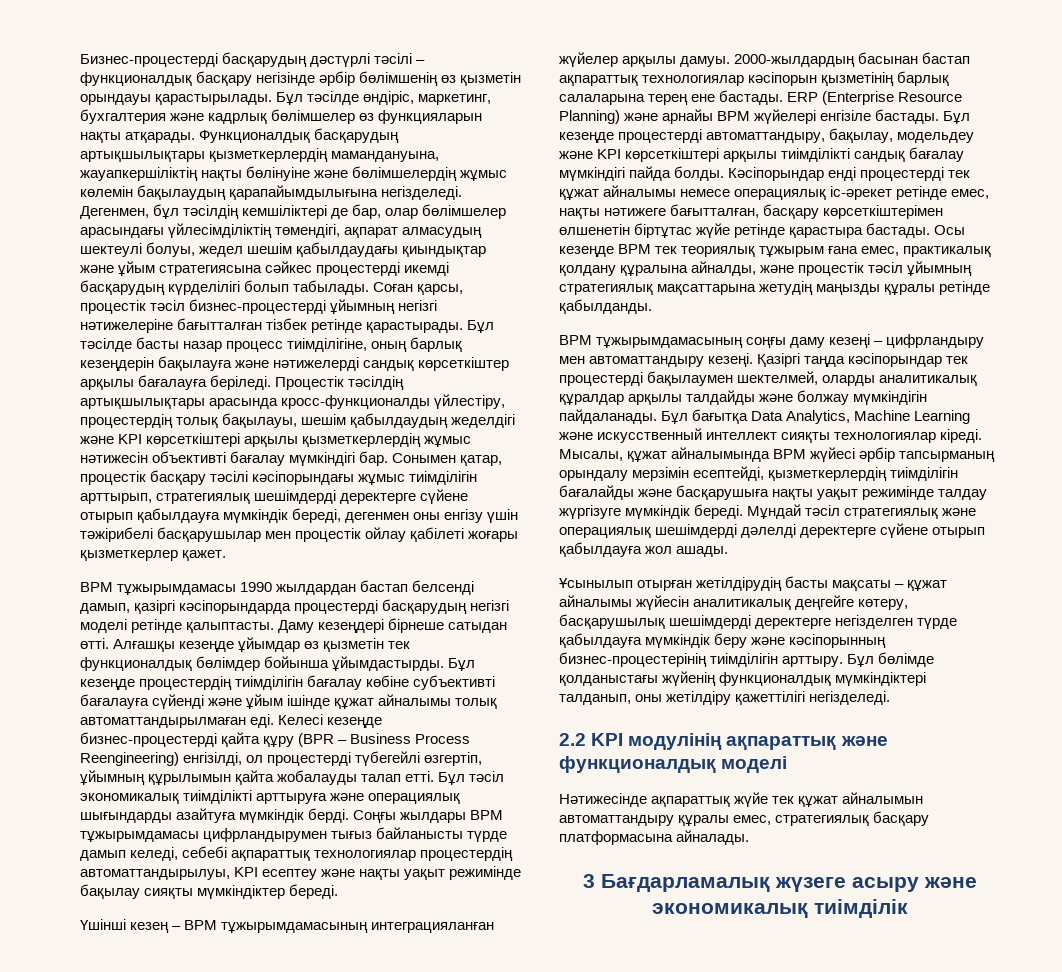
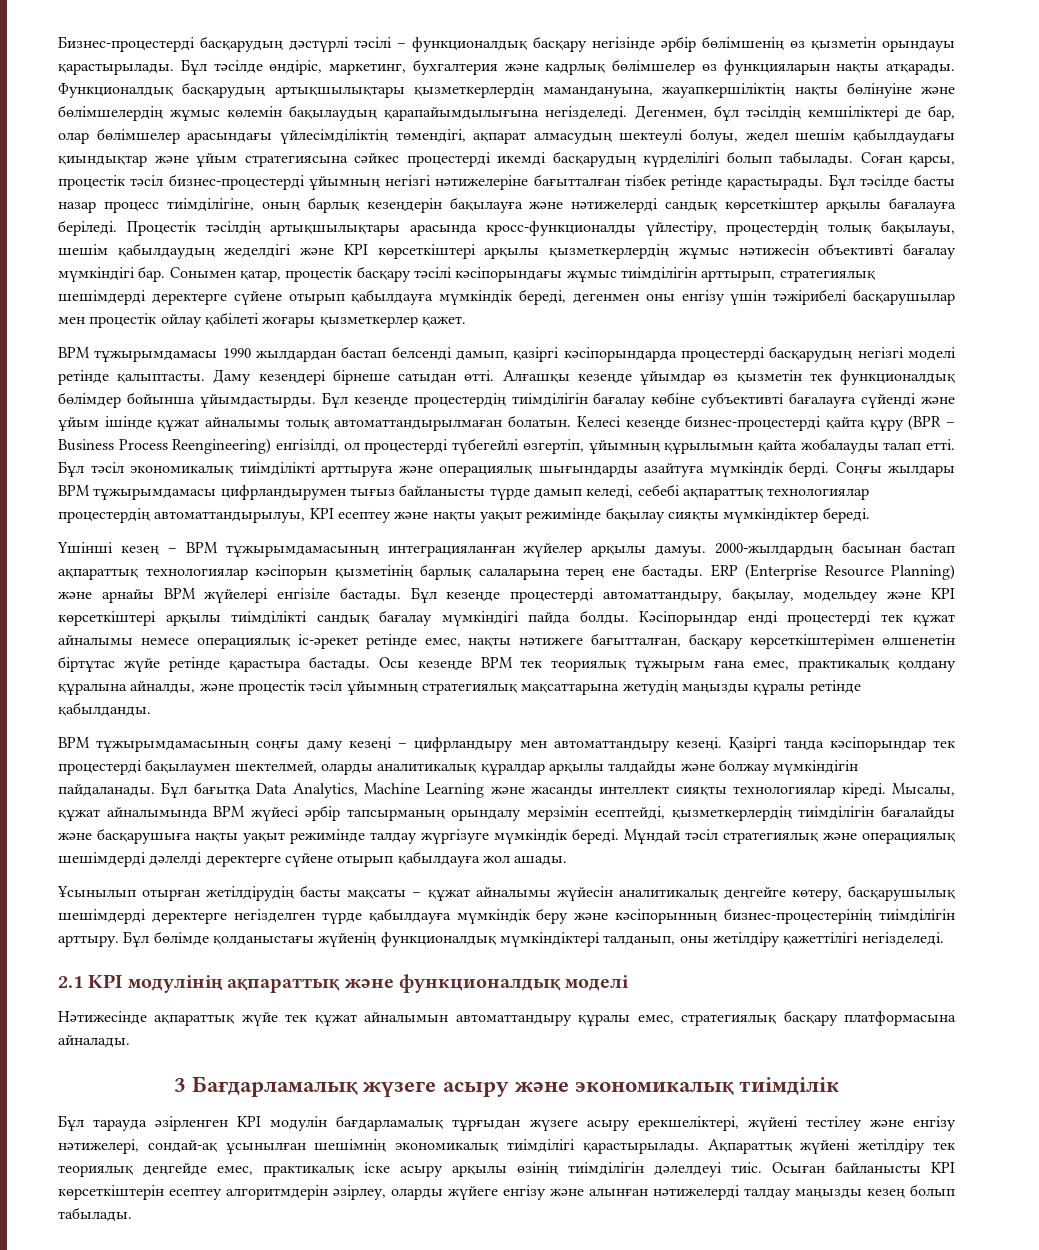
[250,714,275,728] еді. -> [508,415,572,427] болатын.
[597,428,703,443] искусственный -> [531,786,594,797] жасанды
[559,733,586,746] 2.2 -> [58,976,83,988] 2.1
(908, 908) none -> [58,1115,957,1131] [58,1139,955,1154] [58,1161,955,1177] [58,1184,955,1200] [58,1207,132,1222] // Бұл тарауда әзірленген KPI модулін бағдарламалық тұрғыдан жүзеге асыру ерекшеліктері, жүйені тестілеу және енгізу нәтижелері, сондай-ақ ұсынылған шешімнің экономикалық тиімділігі қарастырылады. Ақпараттық жүйені жетілдіру тек теориялық деңгейде емес, практикалық іске асыру арқылы өзінің тиімділігін дәлелдеуі тиіс. Осыған байланысты KPI көрсеткіштерін есептеу алгоритмдерін әзірлеу, оларды жүйеге енгізу және алынған нәтижелерді талдау маңызды кезең болып табылады.

